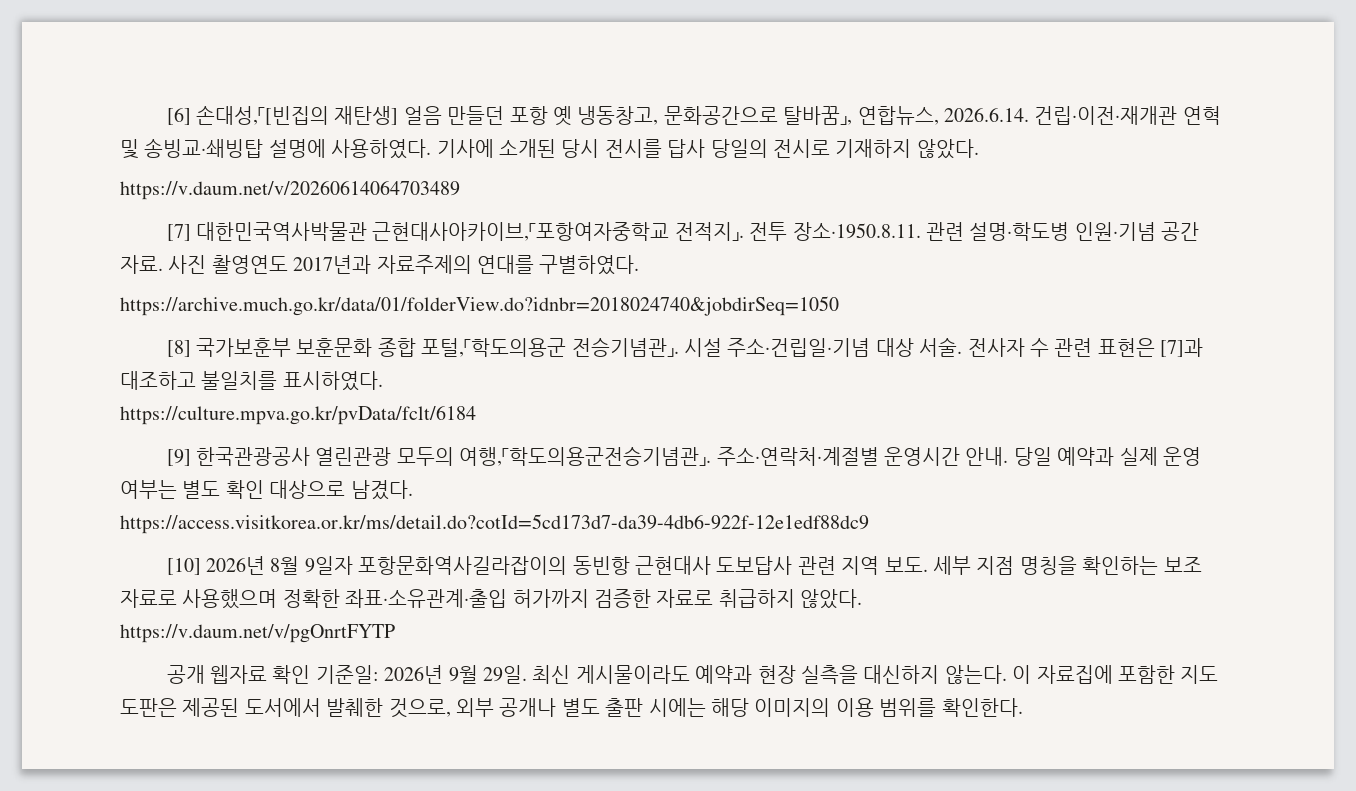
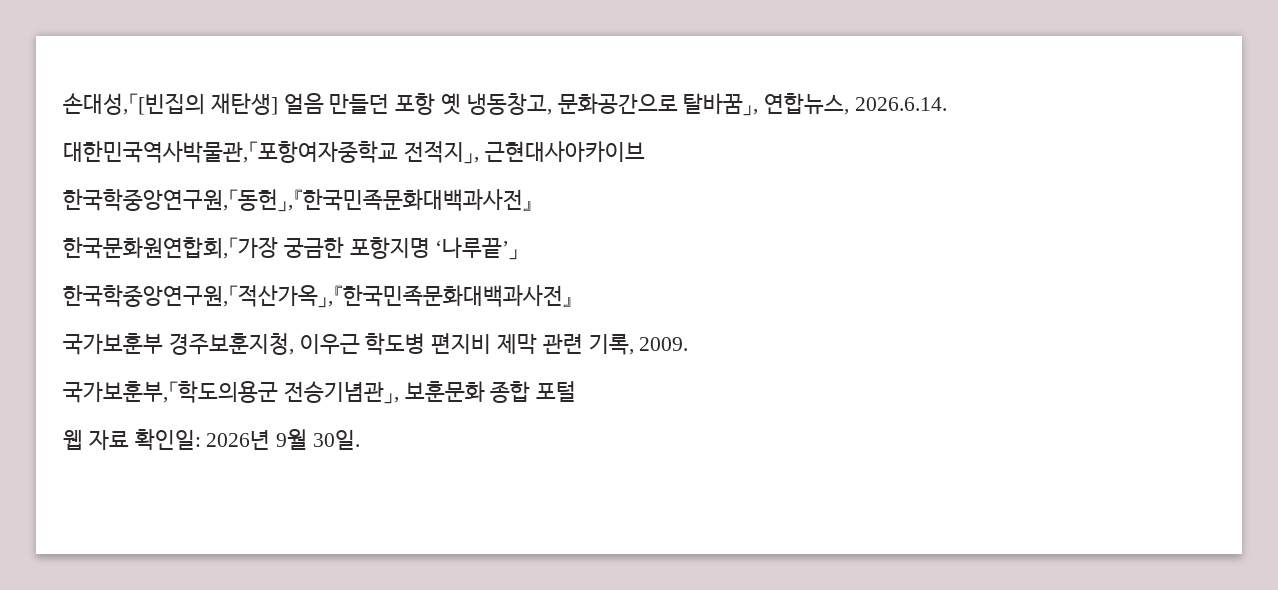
[166,107,191,125] [6] -> (63, 104) none
[1034,106,1221,125] [120,138,979,159] [120,180,460,200] [166,222,1200,241] [120,255,640,275] [120,296,839,316] [166,337,1204,357] [120,371,383,391] [120,405,476,425] [166,446,1202,466] [120,480,413,500] [120,514,869,534] [166,556,1202,575] [120,589,863,609] [120,624,395,643] [166,665,1219,684] [120,698,1023,718] 건립·이전·재개관 연혁 및 송빙교·쇄빙탑 설명에 사용하였다. 기사에 소개된 당시 전시를 답사 당일의 전시로 기재하지 않았다. // https://v.daum.net/v/20260614064703489 // [7] 대한민국역사박물관 근현대사아카이브,「포항여자중학교 전적지」. 전투 장소·1950.8.11. 관련 설명·학도병 인원·기념 공간 자료. 사진 촬영연도 2017년과 자료주제의 연대를 구별하였다. // https://archive.much.go.kr/data/01/folderView.do?idnbr=2018024740&jobdirSeq=1050 // [8] 국가보훈부 보훈문화 종합 포털,「학도의용군 전승기념관」. 시설 주소·건립일·기념 대상 서술. 전사자 수 관련 표현은 [7]과 대조하고 불일치를 표시하였다. // https://culture.mpva.go.kr/pvData/fclt/6184 // [9] 한국관광공사 열린관광 모두의 여행,「학도의용군전승기념관」. 주소·연락처·계절별 운영시간 안내. 당일 예약과 실제 운영 여부는 별도 확인 대상으로 남겼다. // https://access.visitkorea.or.kr/ms/detail.do?cotId=5cd173d7-da39-4db6-922f-12e1edf88dc9 // [10] 2026년 8월 9일자 포항문화역사길라잡이의 동빈항 근현대사 도보답사 관련 지역 보도. 세부 지점 명칭을 확인하는 보조 자료로 사용했으며 정확한 좌표·소유관계·출입 허가까지 검증한 자료로 취급하지 않았다. // https://v.daum.net/v/pgOnrtFYTP // 공개 웹자료 확인 기준일: 2026년 9월 29일. 최신 게시물이라도 예약과 현장 실측을 대신하지 않는다. 이 자료집에 포함한 지도 도판은 제공된 도서에서 발췌한 것으로, 외부 공개나 별도 출판 시에는 해당 이미지의 이용 범위를 확인한다. -> [63,141,645,164] [63,189,533,212] [63,237,520,260] [63,285,573,308] [63,333,689,355] [63,381,577,404] [63,429,361,450] // 대한민국역사박물관,「포항여자중학교 전적지」, 근현대사아카이브 // 한국학중앙연구원,「동헌」,『한국민족문화대백과사전』 // 한국문화원연합회,「가장 궁금한 포항지명 ‘나루끝’」 // 한국학중앙연구원,「적산가옥」,『한국민족문화대백과사전』 // 국가보훈부 경주보훈지청, 이우근 학도병 편지비 제막 관련 기록, 2009. // 국가보훈부,「학도의용군 전승기념관」, 보훈문화 종합 포털 // 웹 자료 확인일: 2026년 9월 30일.

